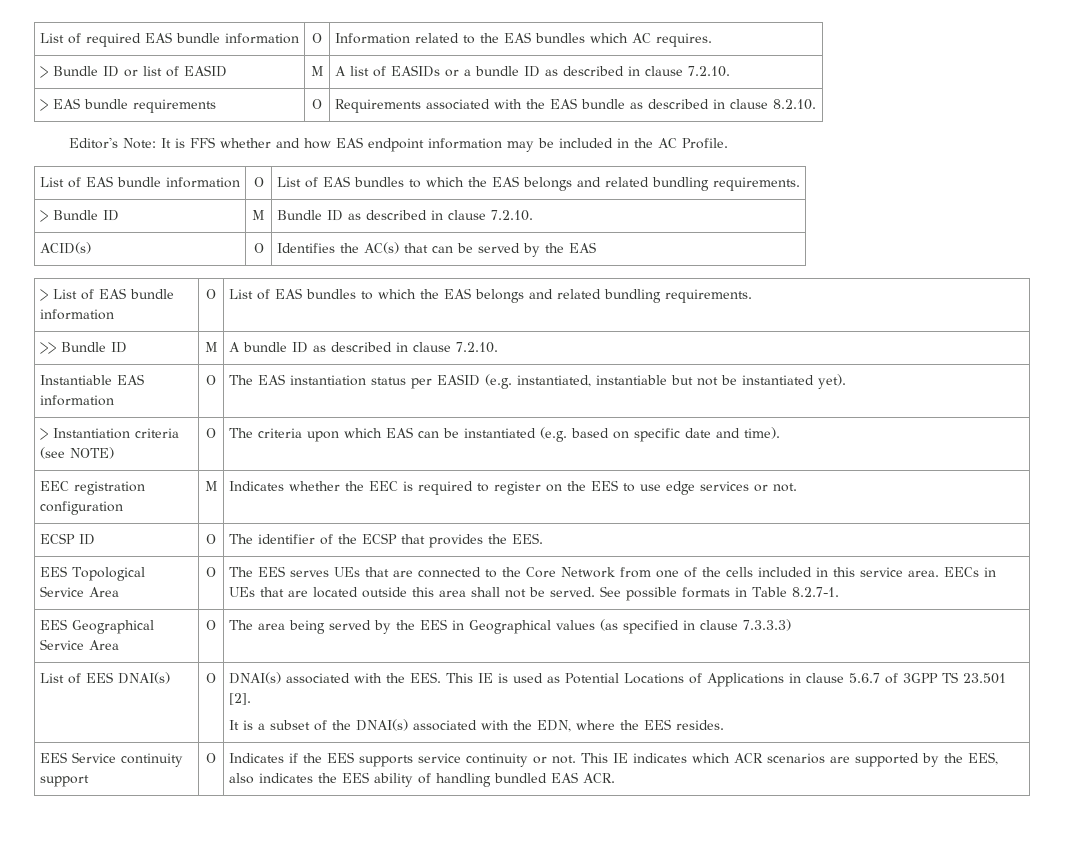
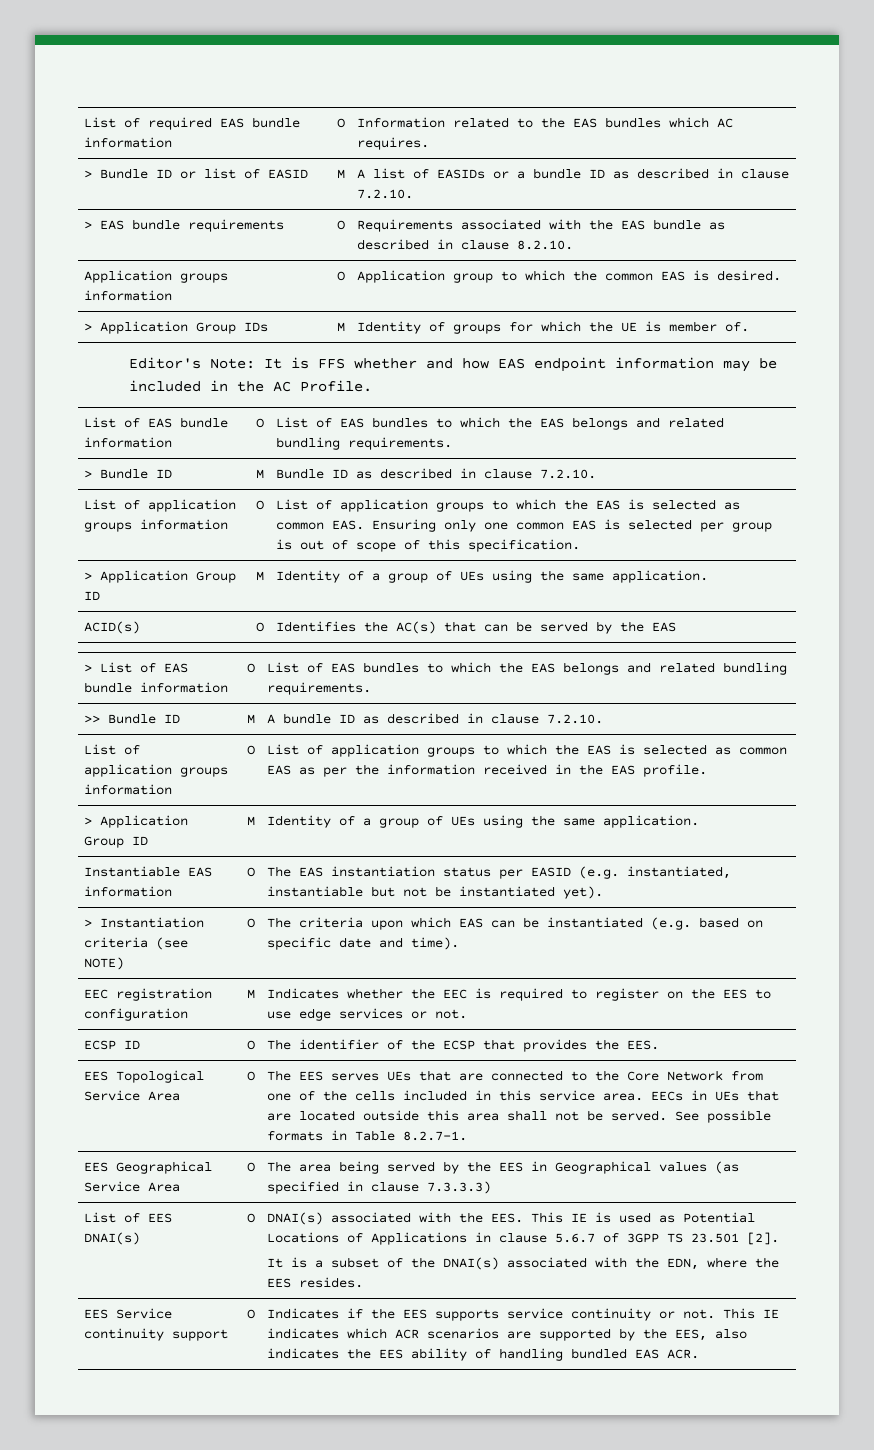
(816, 104) none -> [84,270,229,283] [84,290,173,301] [336,271,345,281] [357,270,782,283] [84,321,269,334] [336,322,345,332] [357,321,750,334] // Application groups information | O | Application group to which the common EAS is desired. // > Application Group IDs | M | Identity of groups for which the UE is member of.
(533, 215) none -> [84,499,237,512] [84,519,229,532] [256,500,264,510] [276,499,741,512] [276,519,773,532] [276,539,581,552] [84,570,237,583] [84,591,101,600] [256,571,264,581] [276,570,709,583] // List of application groups information | O | List of application groups to which the EAS is selected as common EAS. Ensuring only one common EAS is selected per group is out of scope of this specification. // > Application Group ID | M | Identity of a group of UEs using the same application.
(498, 347) none -> [84,744,141,755] [84,764,229,777] [84,784,173,795] [246,745,255,755] [267,744,788,757] [267,764,708,777] [84,815,189,828] [84,836,149,848] [246,816,255,826] [267,815,700,828] // List of application groups information | O | List of application groups to which the EAS is selected as common EAS as per the information received in the EAS profile. // > Application Group ID | M | Identity of a group of UEs using the same application.

